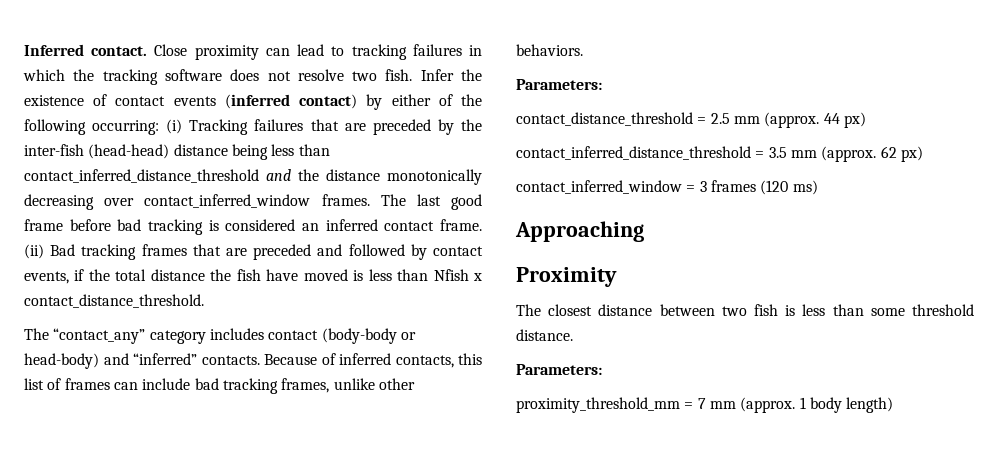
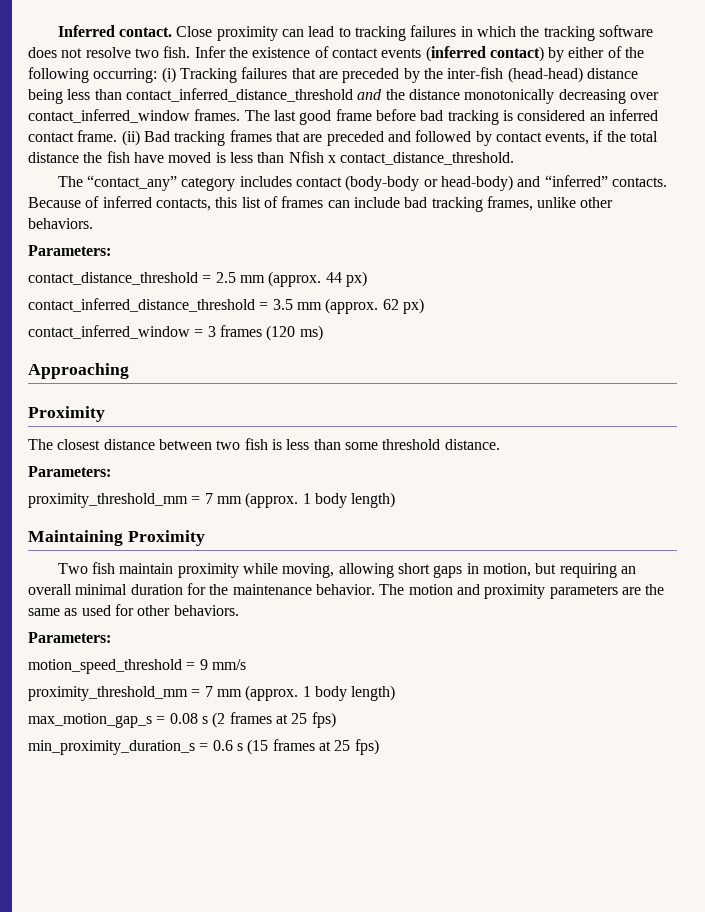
(894, 405) none -> [28,530,205,546] [57,562,636,578] [28,583,665,599] [28,604,239,616] [28,632,111,643] [28,659,246,674] [28,685,396,701] [28,712,336,728] [28,739,379,755] // Maintaining Proximity // Two fish maintain proximity while moving, allowing short gaps in motion, but requiring an overall minimal duration for the maintenance behavior. The motion and proximity parameters are the same as used for other behaviors. // Parameters: // motion_speed_threshold = 9 mm/s // proximity_threshold_mm = 7 mm (approx. 1 body length) // max_motion_gap_s = 0.08 s (2 frames at 25 fps) // min_proximity_duration_s = 0.6 s (15 frames at 25 fps)

